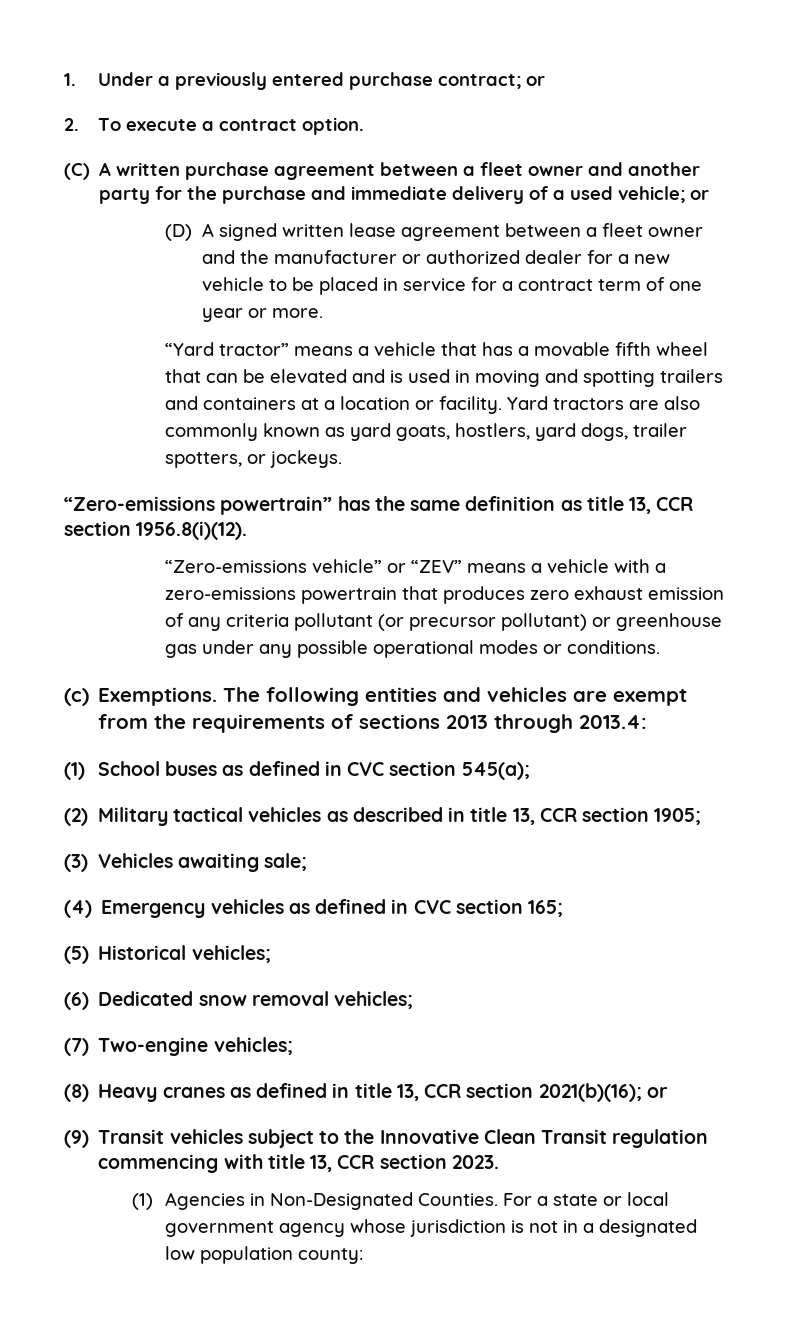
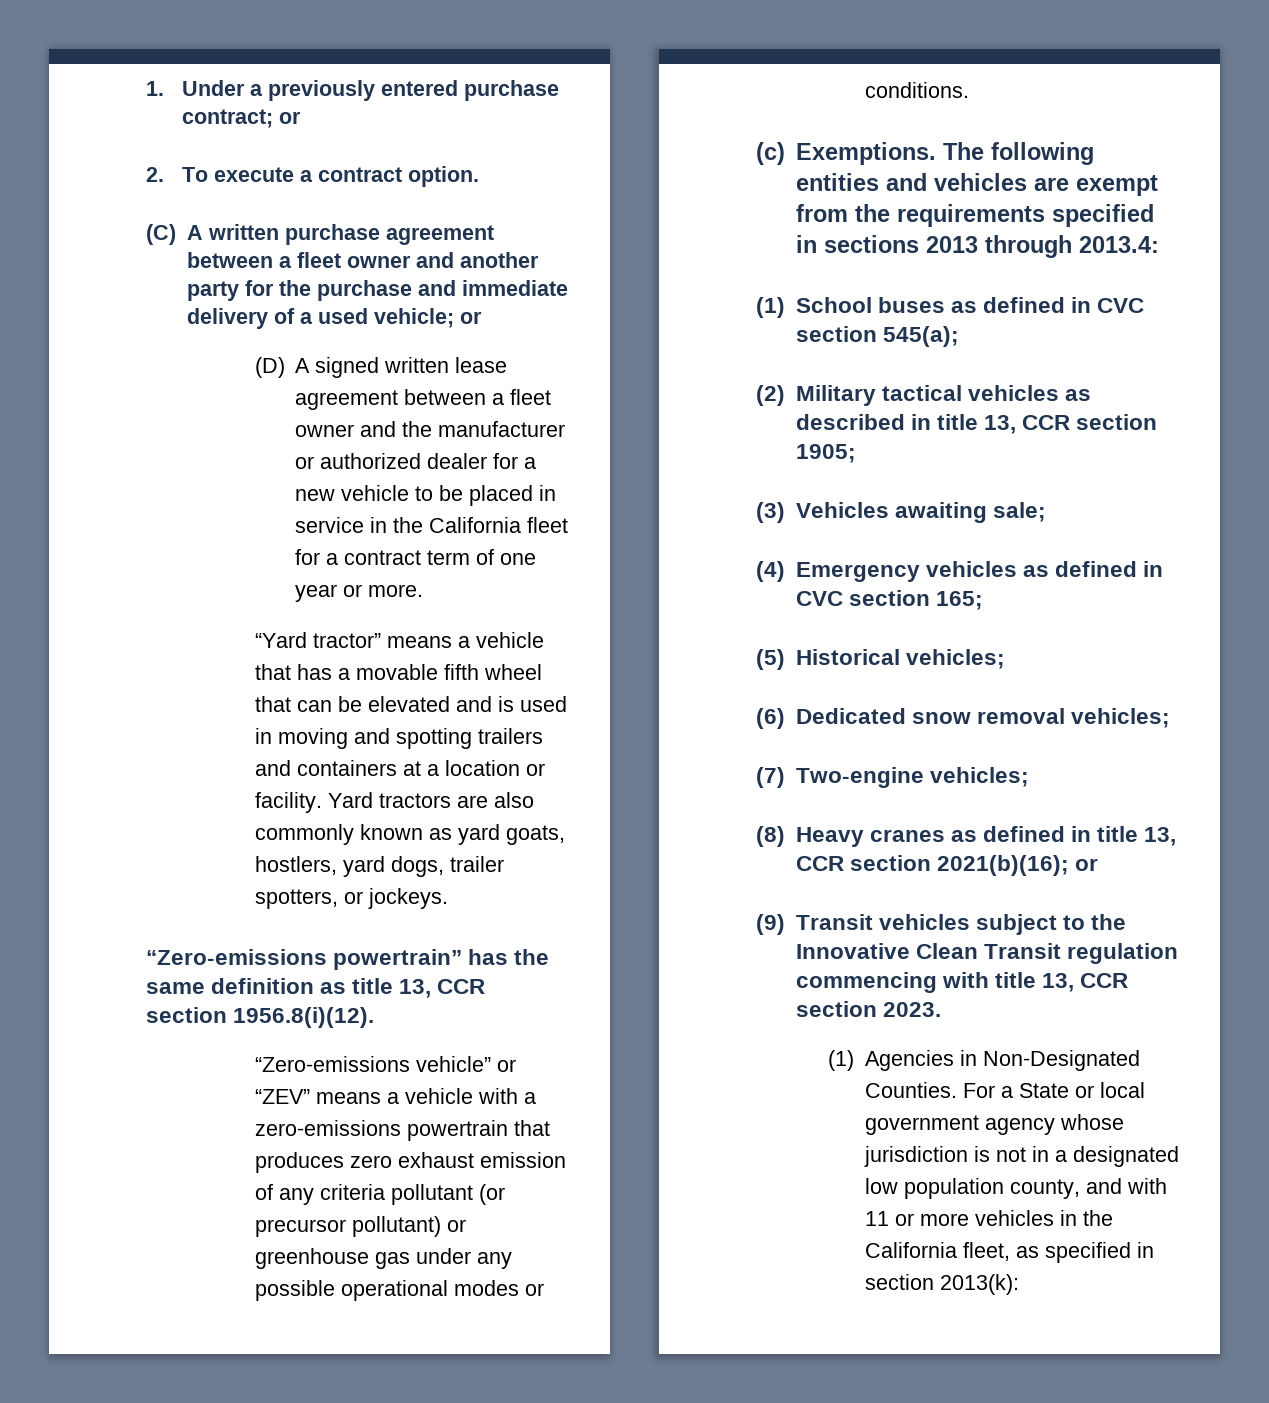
(466, 284) none -> [370,517,569,533] in the California fleet
[331,714,354,729] of -> [1051,204,1154,227] [795,235,817,253] specified in
[553,1194,599,1206] state -> [1019,1083,1070,1098] State
[298,1248,364,1264] county: -> [1010,1178,1168,1199] [865,1210,1114,1226] [865,1242,1155,1263] [865,1274,1020,1295] county, and with 11 or more vehicles in the California fleet, as specified in section 2013(k):

